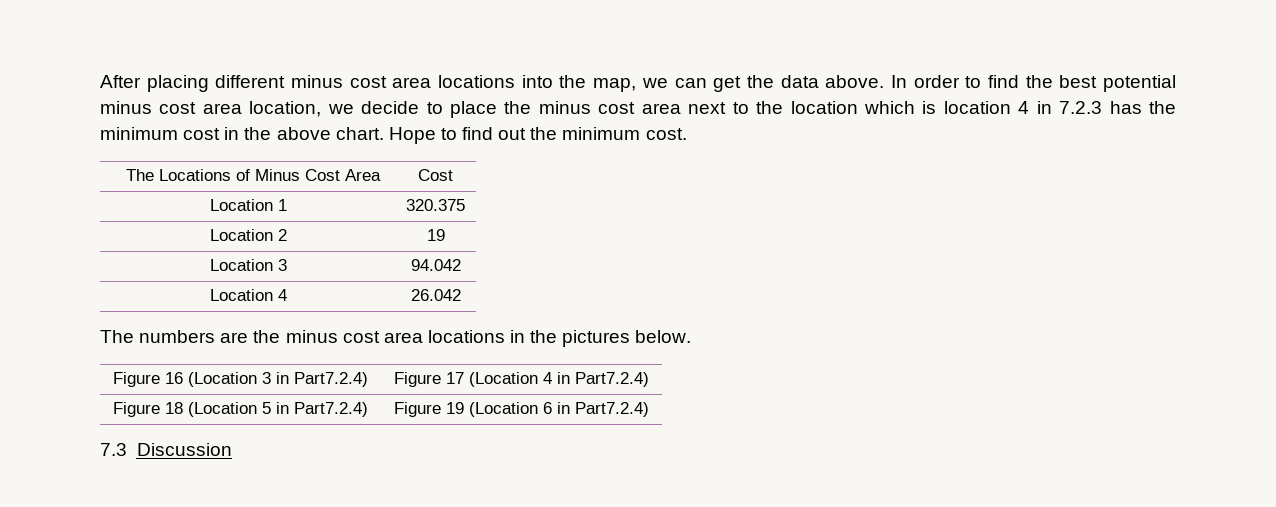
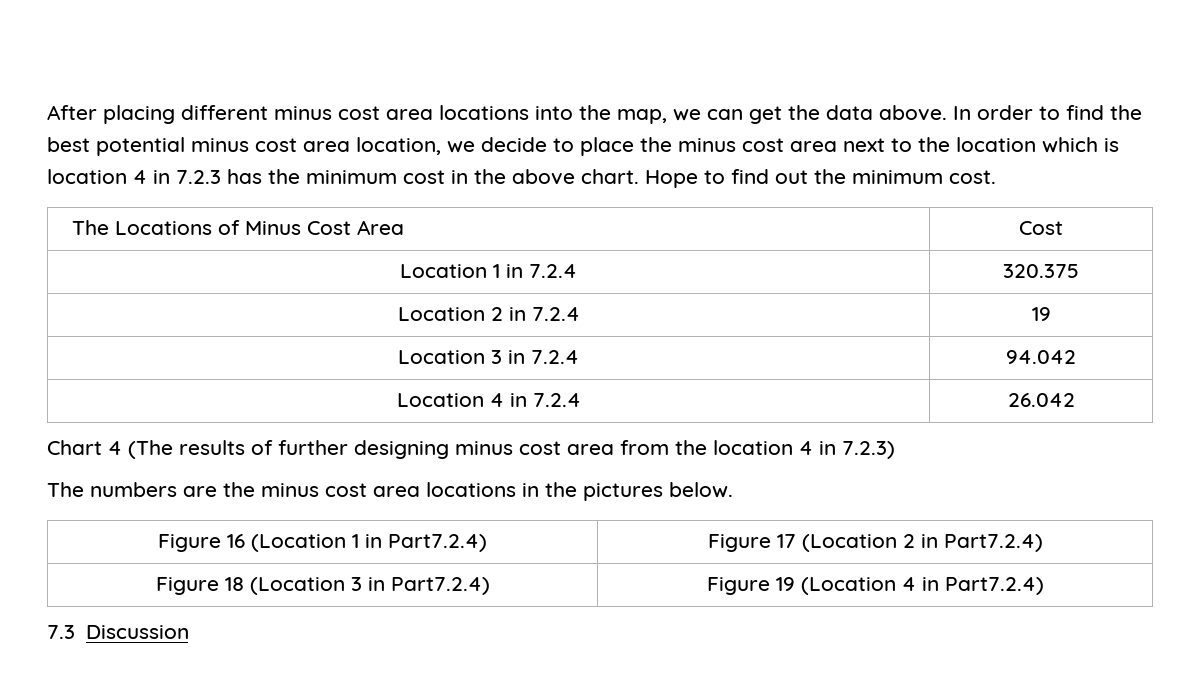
(287, 205) none -> [506,264,577,278] in 7.2.4
(287, 235) none -> [508,307,580,321] in 7.2.4
(287, 265) none -> [508,350,579,364] in 7.2.4
(287, 295) none -> [509,393,581,407] in 7.2.4
(461, 295) none -> [47,440,895,459] // Chart 4 (The results of further designing minus cost area from the location 4 in 7.2.3)
[262,372,271,384] 3 -> [352,534,359,548] 1
[542,372,552,384] 4 -> [902,534,915,548] 2
[262,402,271,414] 5 -> [350,577,362,591] 3
[542,402,552,414] 6 -> [901,577,916,591] 4

